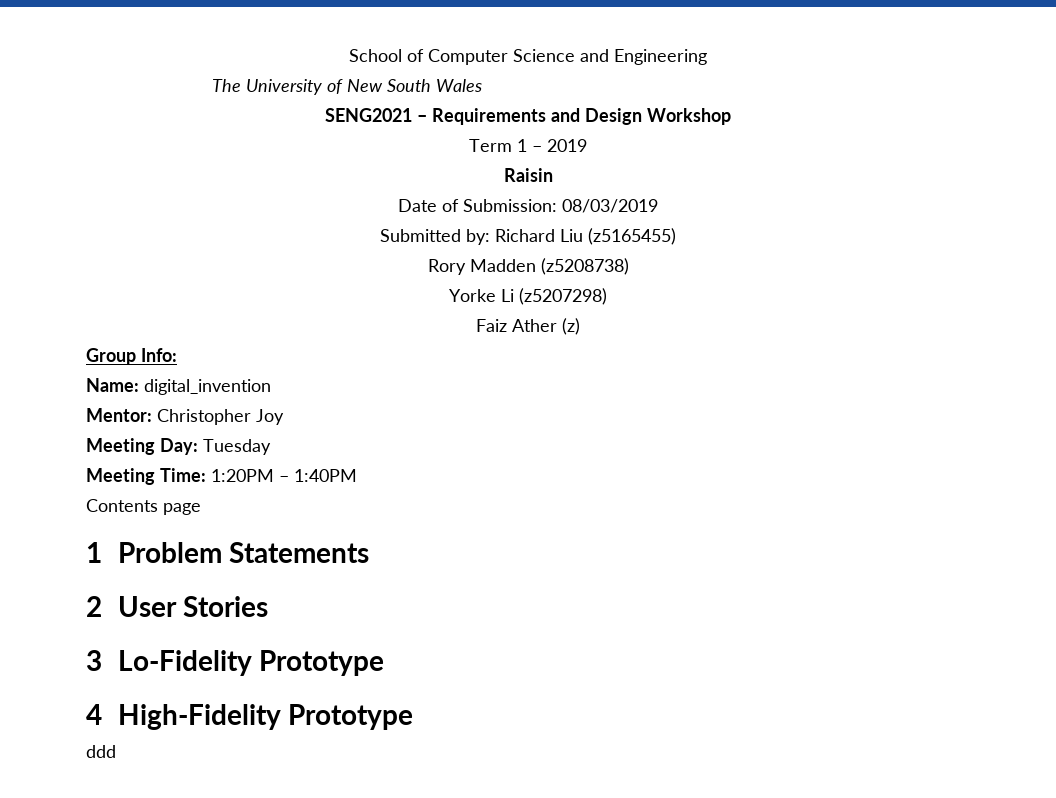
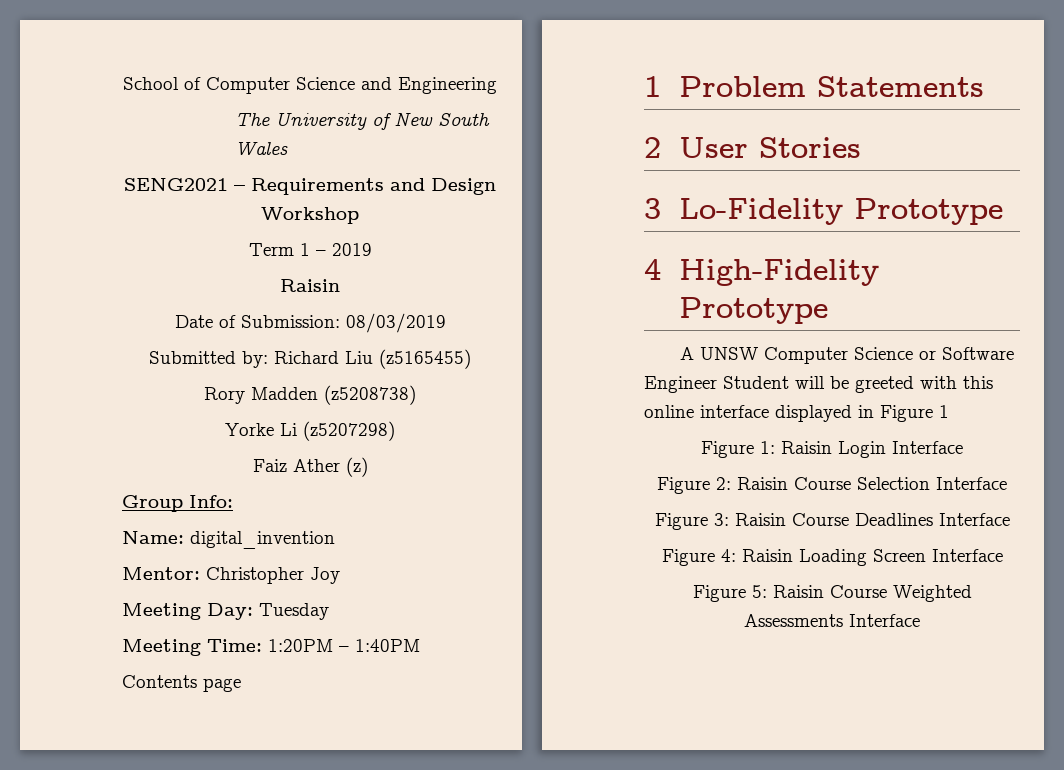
[86,745,116,758] ddd -> [680,347,1015,364] [644,376,993,393] [644,405,949,422] [701,441,963,458] [657,477,1007,494] [654,513,1010,530] [661,549,1003,566] [692,585,972,602] [744,614,920,627] A UNSW Computer Science or Software Engineer Student will be greeted with this online interface displayed in Figure 1 // Figure 1: Raisin Login Interface // Figure 2: Raisin Course Selection Interface // Figure 3: Raisin Course Deadlines Interface // Figure 4: Raisin Loading Screen Interface // Figure 5: Raisin Course Weighted Assessments Interface

